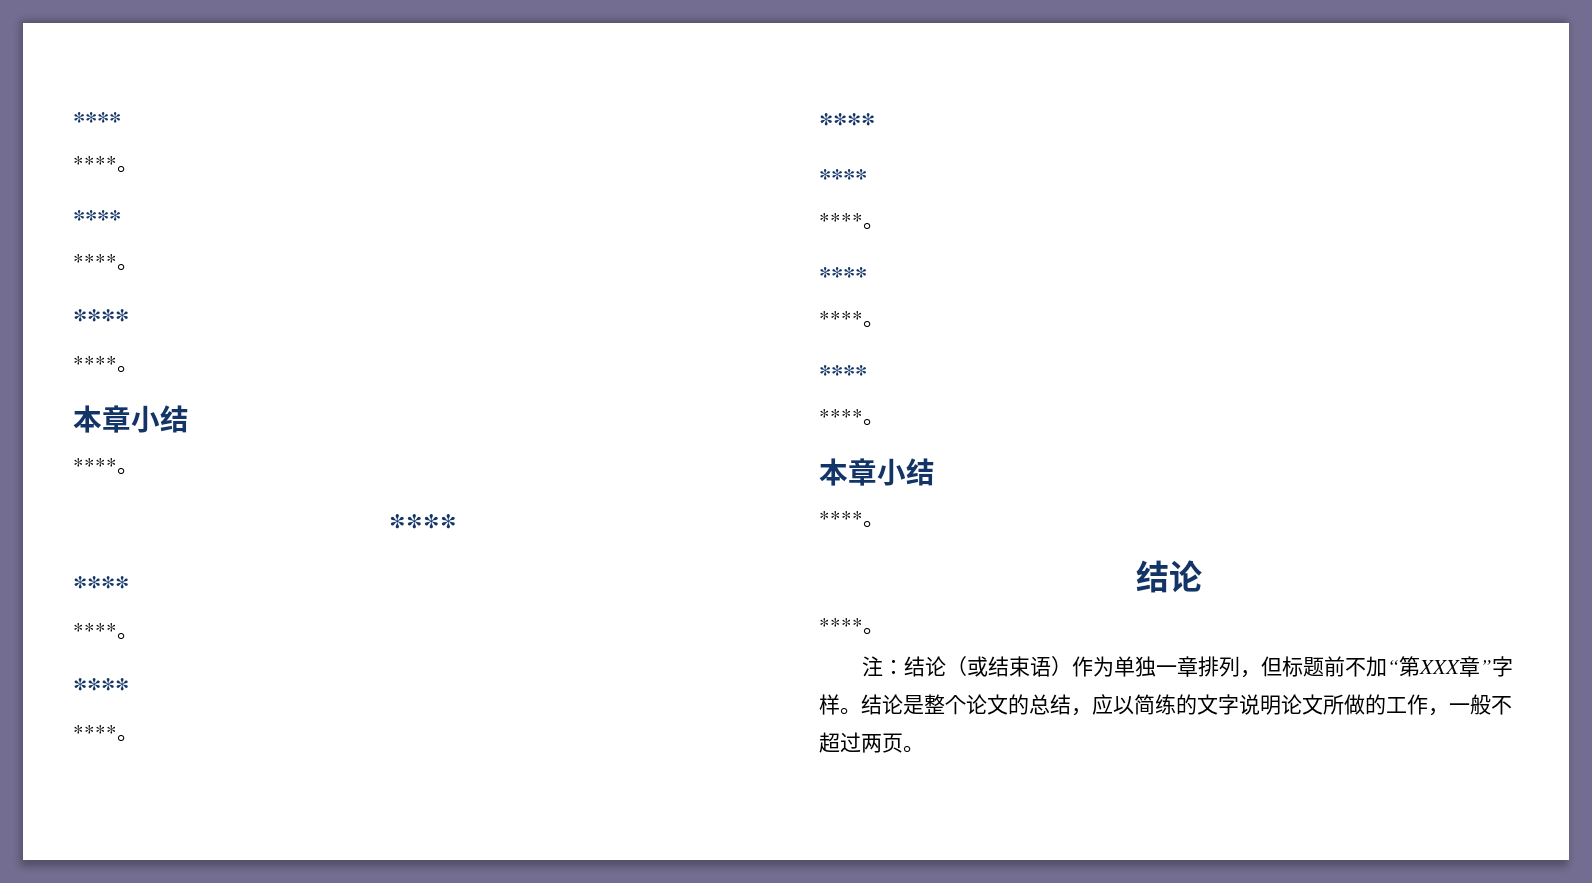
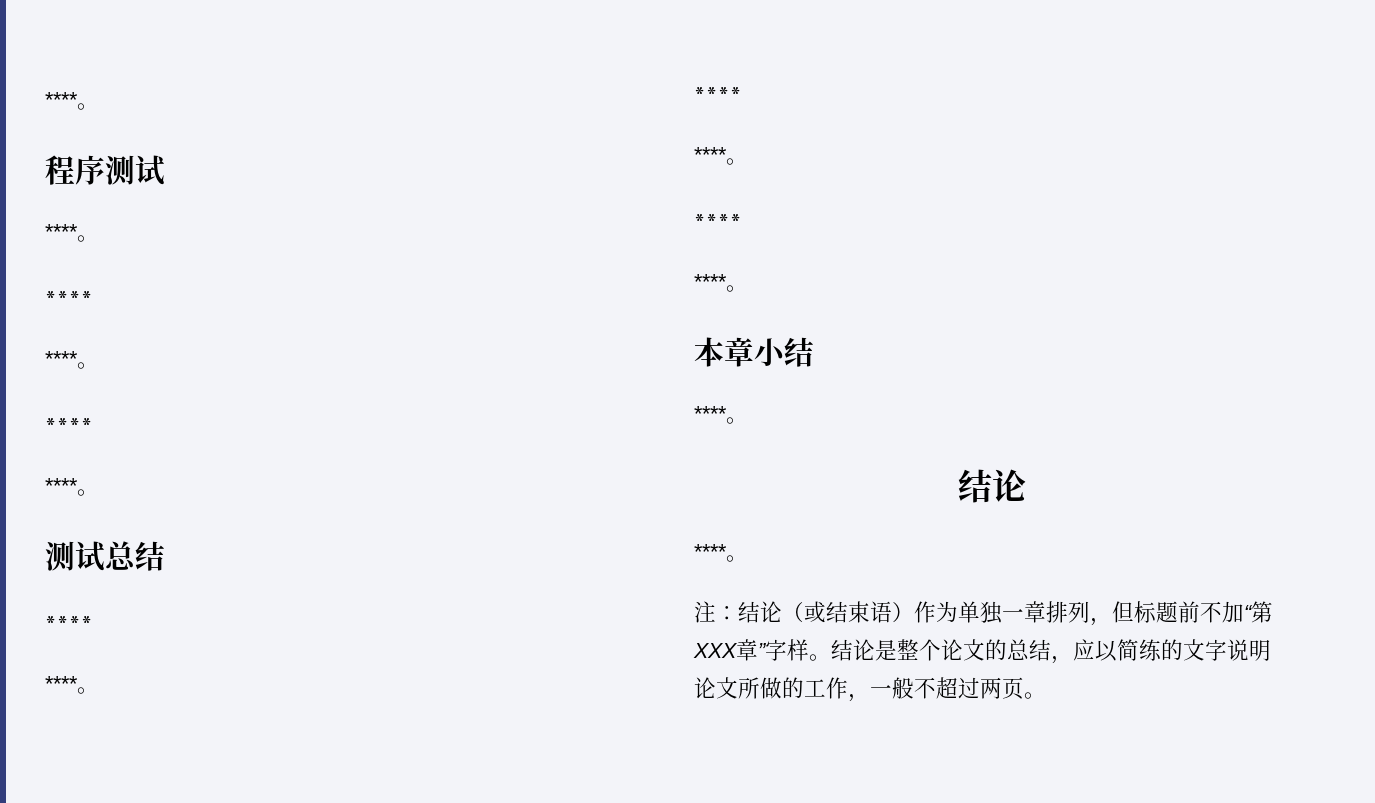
[73,112,121,129] [73,156,138,173] [73,210,121,227] [73,254,138,271] [73,309,129,328] [73,356,138,373] [73,405,189,433] [73,458,138,475] [389,514,457,536] [73,576,129,595] [73,623,138,640] [73,678,129,697] [73,725,138,742] [819,113,875,132] **** // ****。 // **** // ****。 // **** // ****。 // 本章小结 // ****。 // **** // **** // ****。 // **** // ****。 // **** -> [45,92,99,110] [45,155,165,186] [45,224,99,242] [45,291,93,309] [45,351,99,369] [45,418,93,436] [45,478,99,496] [45,541,165,572] ****。 // 程序测试 // ****。 // **** // ****。 // **** // ****。 // 测试总结

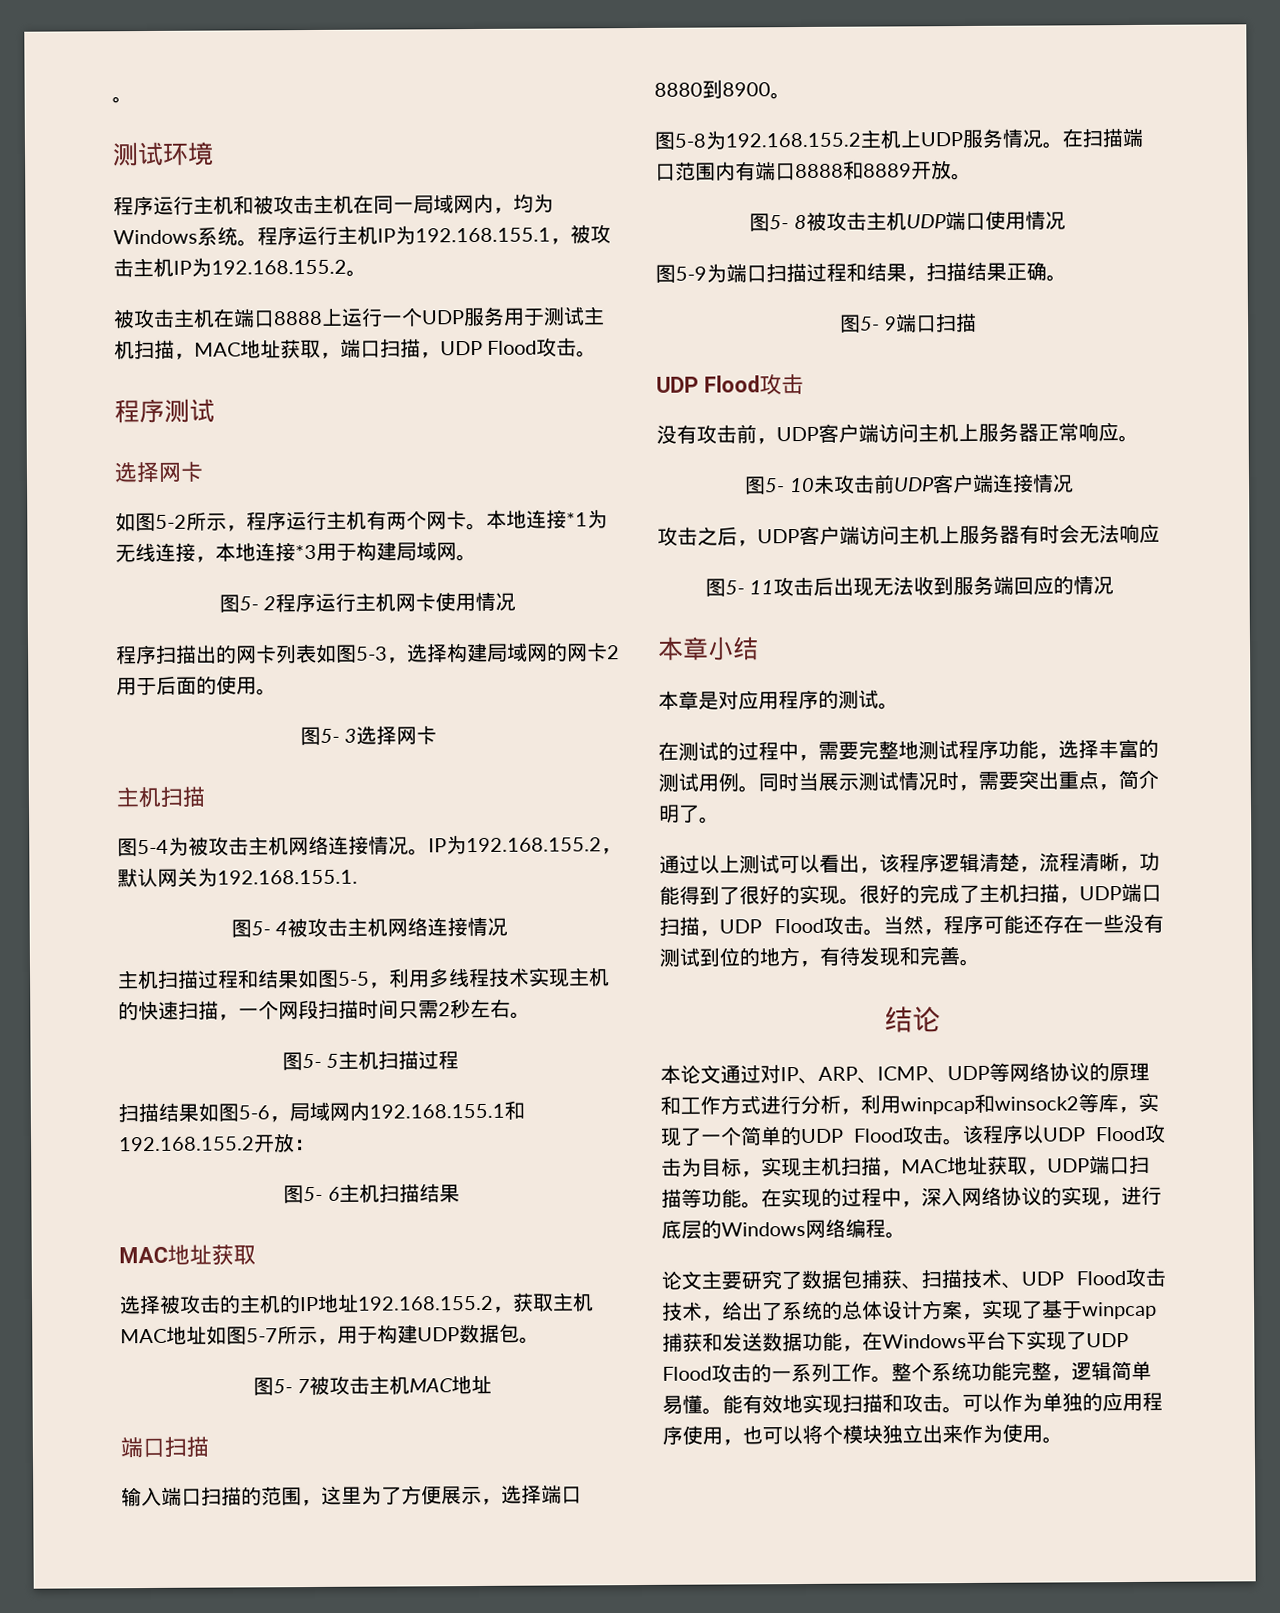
[45,92,99,110] [45,155,165,186] [45,224,99,242] [45,291,93,309] [45,351,99,369] [45,418,93,436] [45,478,99,496] [45,541,165,572] [45,616,93,634] [45,676,99,694] [694,87,742,105] [694,147,748,165] [694,214,742,232] [694,274,748,292] [694,337,814,367] [694,406,748,424] [958,469,1026,503] [694,544,748,562] [694,601,1273,626] [693,639,1271,664] [694,677,1024,702] ****。 // 程序测试 // ****。 // **** // ****。 // **** // ****。 // 测试总结 // **** // ****。 // **** // ****。 // **** // ****。 // 本章小结 // ****。 // 结论 // ****。 // 注：结论（或结束语）作为单独一章排列，但标题前不加“第XXX章”字样。结论是整个论文的总结，应以简练的文字说明论文所做的工作，一般不超过两页 -> [112,96,133,104] [112,141,214,167] [113,193,554,216] [113,224,611,247] [113,257,367,278] [113,306,605,329] [114,337,598,360] [114,398,215,424] [114,461,204,483] [115,509,608,532] [115,541,477,563] [218,591,517,613] [116,642,620,665] [116,675,277,696] [299,725,438,746] [116,786,205,808] [117,835,622,857] [117,867,358,888] [230,916,509,938] [117,967,610,990] [118,998,531,1021] [281,1050,460,1071] [118,1100,525,1123] [119,1133,315,1153] [283,1183,460,1204] [119,1244,256,1266] [119,1292,594,1315] [120,1323,540,1345] [252,1375,493,1396] [120,1436,209,1459] [121,1484,582,1507] [654,79,791,100] [654,127,1143,150] [655,160,972,181] [749,210,1066,232] [655,261,1067,283] [838,312,978,333] [656,373,804,396] [656,422,1139,445] [744,473,1074,495] [657,523,1160,547] [704,575,1115,597] [657,636,759,661] [658,689,899,710] [658,738,1159,762] [658,769,1159,793] [658,804,720,824] [659,851,1160,874] [659,882,1162,905] [659,913,1164,937] [659,946,980,968] [884,1006,941,1033] [660,1062,1150,1085] [660,1092,1159,1115] [660,1123,1166,1147] [661,1154,1150,1178] [661,1185,1162,1209] [661,1218,906,1240] [661,1267,1166,1290] [662,1299,1157,1322] [662,1330,1129,1352] [662,1360,1152,1383] [662,1391,1163,1415] [662,1423,1043,1446] 。 // 测试环境 // 程序运行主机和被攻击主机在同一局域网内，均为Windows系统。程序运行主机IP为192.168.155.1，被攻击主机IP为192.168.155.2。 // 被攻击主机在端口8888上运行一个UDP服务用于测试主机扫描，MAC地址获取，端口扫描，UDP Flood攻击。 // 程序测试 // 选择网卡 // 如图5-2所示，程序运行主机有两个网卡。本地连接*1为无线连接，本地连接*3用于构建局域网。 // 图5- 2程序运行主机网卡使用情况 // 程序扫描出的网卡列表如图5-3，选择构建局域网的网卡2用于后面的使用。 // 图5- 3选择网卡 // 主机扫描 // 图5-4为被攻击主机网络连接情况。IP为192.168.155.2，默认网关为192.168.155.1. // 图5- 4被攻击主机网络连接情况 // 主机扫描过程和结果如图5-5，利用多线程技术实现主机的快速扫描，一个网段扫描时间只需2秒左右。 // 图5- 5主机扫描过程 // 扫描结果如图5-6，局域网内192.168.155.1和192.168.155.2开放： // 图5- 6主机扫描结果 // MAC地址获取 // 选择被攻击的主机的IP地址192.168.155.2，获取主机MAC地址如图5-7所示，用于构建UDP数据包。 // 图5- 7被攻击主机MAC地址 // 端口扫描 // 输入端口扫描的范围，这里为了方便展示，选择端口8880到8900。 // 图5-8为192.168.155.2主机上UDP服务情况。在扫描端口范围内有端口8888和8889开放。 // 图5- 8被攻击主机UDP端口使用情况 // 图5-9为端口扫描过程和结果，扫描结果正确。 // 图5- 9端口扫描 // UDP Flood攻击 // 没有攻击前，UDP客户端访问主机上服务器正常响应。 // 图5- 10未攻击前UDP客户端连接情况 // 攻击之后，UDP客户端访问主机上服务器有时会无法响应 // 图5- 11攻击后出现无法收到服务端回应的情况 // 本章小结 // 本章是对应用程序的测试。 // 在测试的过程中，需要完整地测试程序功能，选择丰富的测试用例。同时当展示测试情况时，需要突出重点，简介明了。 // 通过以上测试可以看出，该程序逻辑清楚，流程清晰，功能得到了很好的实现。很好的完成了主机扫描，UDP端口扫描，UDP Flood攻击。当然，程序可能还存在一些没有测试到位的地方，有待发现和完善。 // 结论 // 本论文通过对IP、ARP、ICMP、UDP等网络协议的原理和工作方式进行分析，利用winpcap和winsock2等库，实现了一个简单的UDP Flood攻击。该程序以UDP Flood攻击为目标，实现主机扫描，MAC地址获取，UDP端口扫描等功能。在实现的过程中，深入网络协议的实现，进行底层的Windows网络编程。 // 论文主要研究了数据包捕获、扫描技术、UDP Flood攻击技术，给出了系统的总体设计方案，实现了基于winpcap捕获和发送数据功能，在Windows平台下实现了UDP Flood攻击的一系列工作。整个系统功能完整，逻辑简单易懂。能有效地实现扫描和攻击。可以作为单独的应用程序使用，也可以将个模块独立出来作为使用

